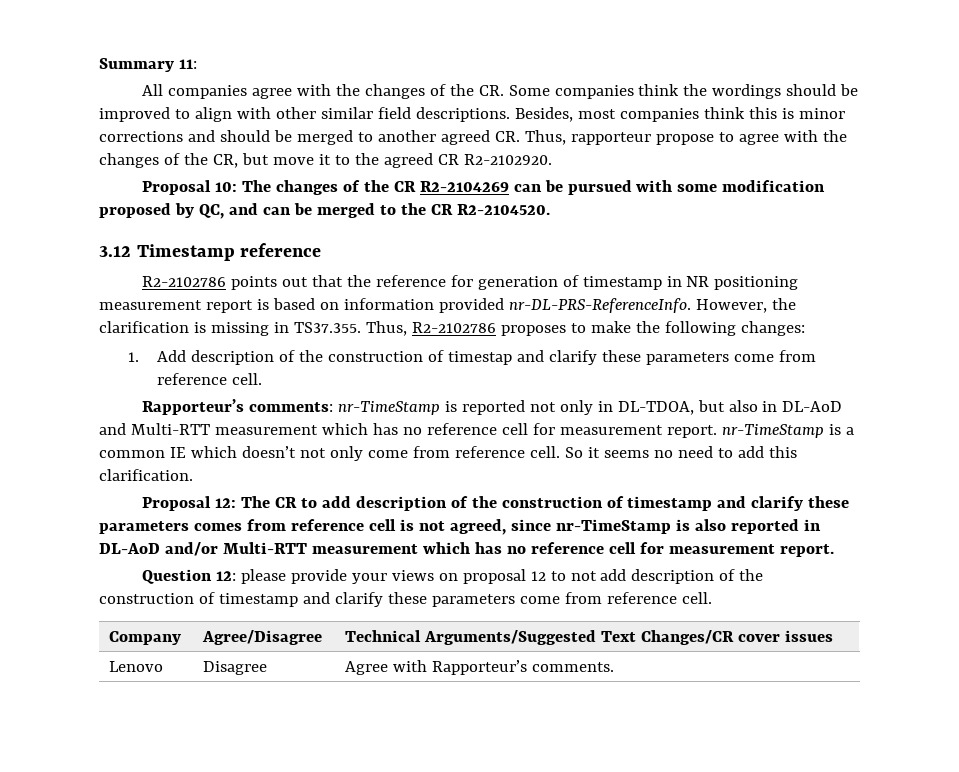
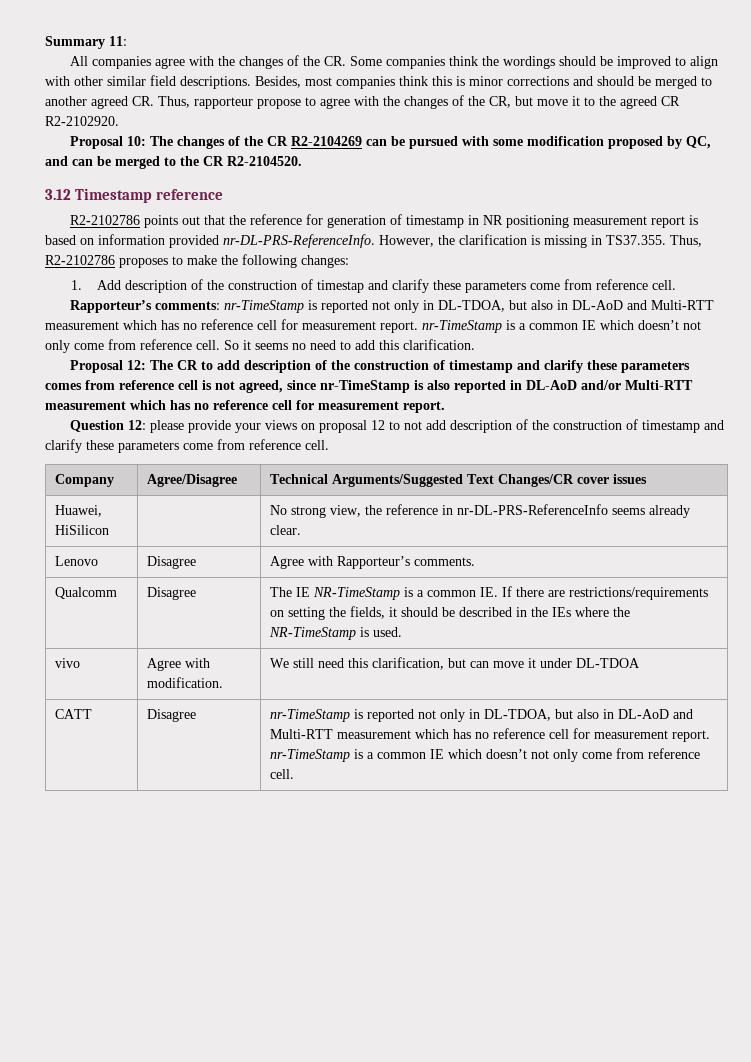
(834, 636) none -> [54,505,102,517] [54,525,109,535] [269,504,690,518] [269,525,301,535] // Huawei, HiSilicon | | No strong view, the reference in nr-DL-PRS-ReferenceInfo seems already clear.
(615, 667) none -> [54,587,117,599] [146,587,196,600] [269,586,708,600] [269,606,630,620] [268,627,402,640] [54,658,80,668] [146,658,210,671] [146,677,223,688] [269,657,640,670] [54,709,92,719] [146,709,196,722] [269,709,693,722] [269,728,710,742] [269,748,700,762] [269,769,294,779] // Qualcomm | Disagree | The IE NR-TimeStamp is a common IE. If there are restrictions/requirements on setting the fields, it should be described in the IEs where the NR-TimeStamp is used. // vivo | Agree with modification. | We still need this clarification, but can move it under DL-TDOA // CATT | Disagree | nr-TimeStamp is reported not only in DL-TDOA, but also in DL-AoD and Multi-RTT measurement which has no reference cell for measurement report. nr-TimeStamp is a common IE which doesn’t not only come from reference cell.

